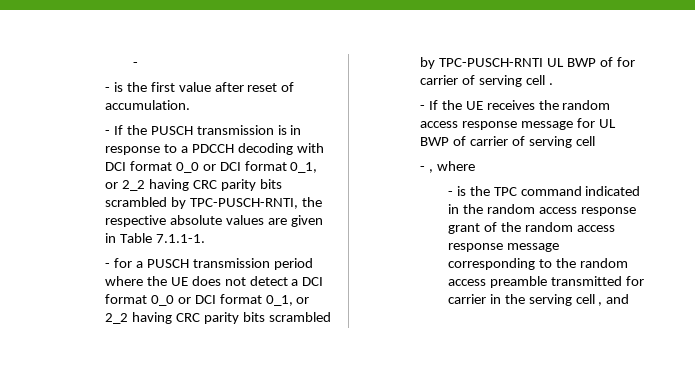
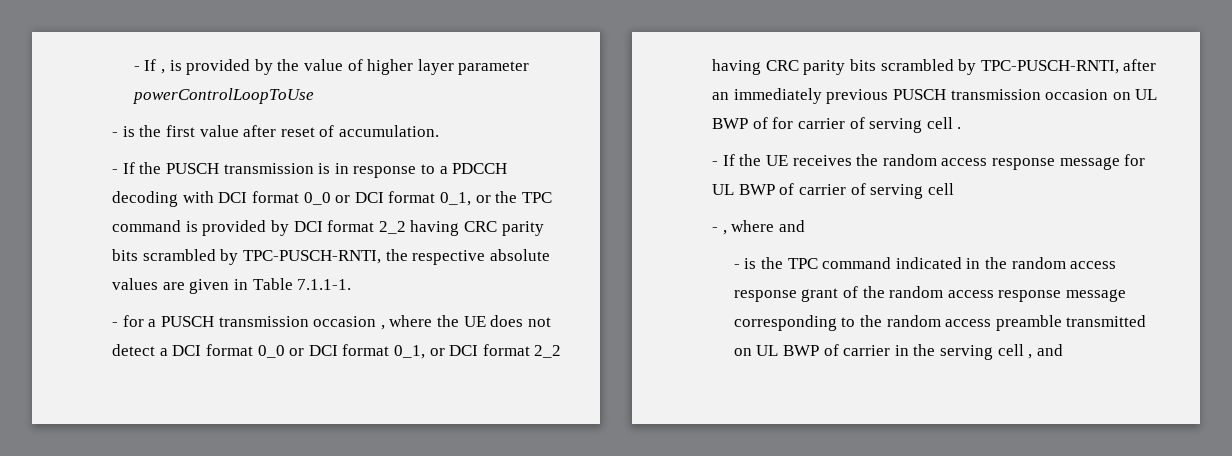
[132,62,138,67] - -> [133,59,530,75] [132,88,314,104] - If , is provided by the value of higher layer parameter powerControlLoopToUse
(118, 185) none -> [495,191,552,203] [112,220,375,236] the TPC command is provided by DCI format
[273,258,313,270] period -> [313,316,385,330] occasion ,
[104,312,331,324] [419,57,543,69] 2_2 having CRC parity bits scrambled by TPC-PUSCH-RNTI -> [449,344,562,358] [712,59,1157,75] [712,88,1131,104] DCI format 2_2 having CRC parity bits scrambled by TPC-PUSCH-RNTI, after an immediately previous PUSCH transmission occasion on
(475, 166) none -> [778,220,805,232] and
[625,276,644,286] for -> [733,344,839,356] on UL BWP of

